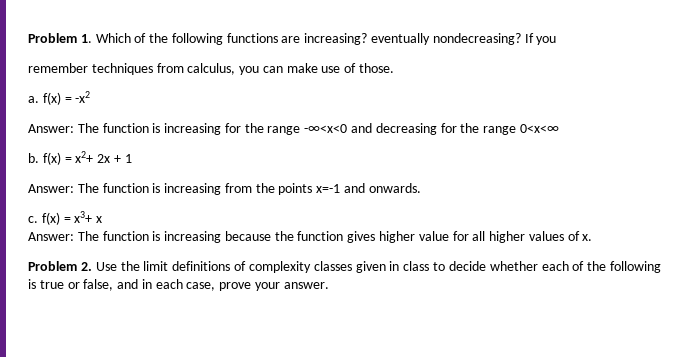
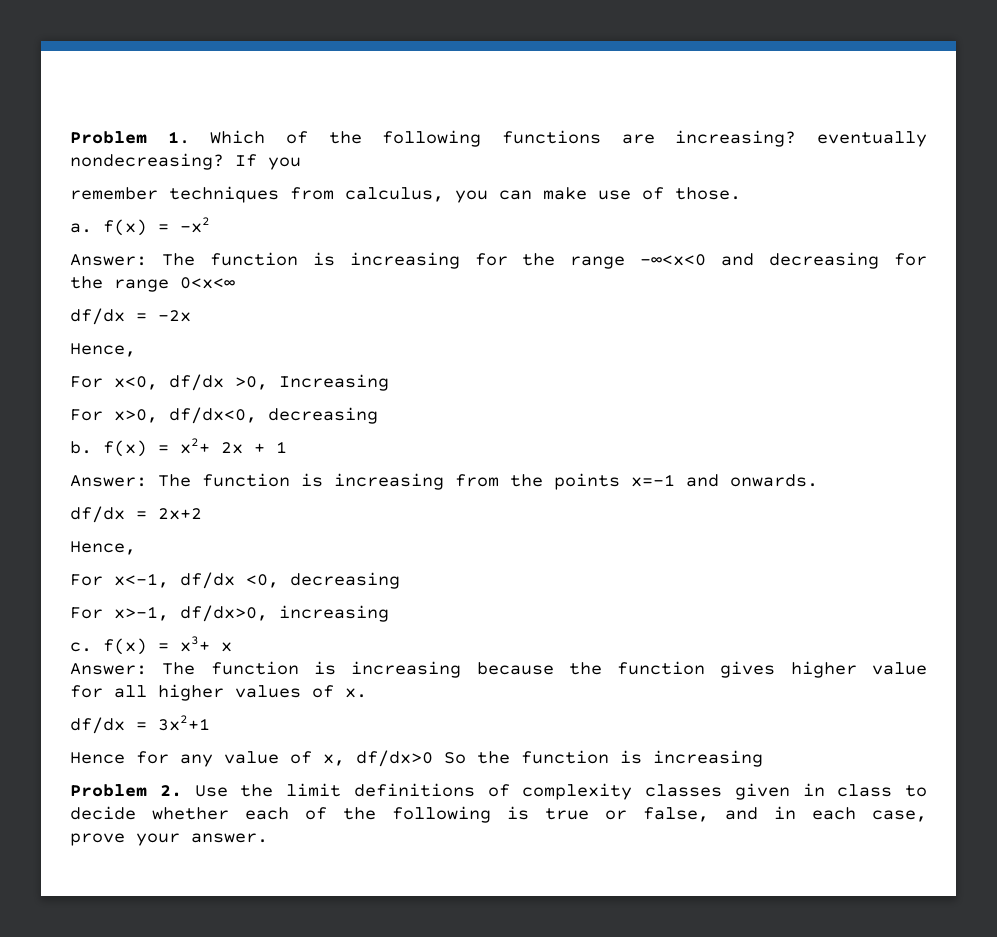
(559, 128) none -> [70,308,191,325] [70,343,136,357] [70,374,389,391] [70,407,378,424] // df/dx = -2x // Hence, // For x<0, df/dx >0, Increasing // For x>0, df/dx<0, decreasing
(421, 188) none -> [70,506,202,523] [70,541,136,555] [70,572,400,589] [70,605,389,622] // df/dx = 2x+2 // Hence, // For x<-1, df/dx <0, decreasing // For x>-1, df/dx>0, increasing
(593, 237) none -> [70,715,210,734] [70,750,763,767] // df/dx = 3x2+1 // Hence for any value of x, df/dx>0 So the function is increasing

